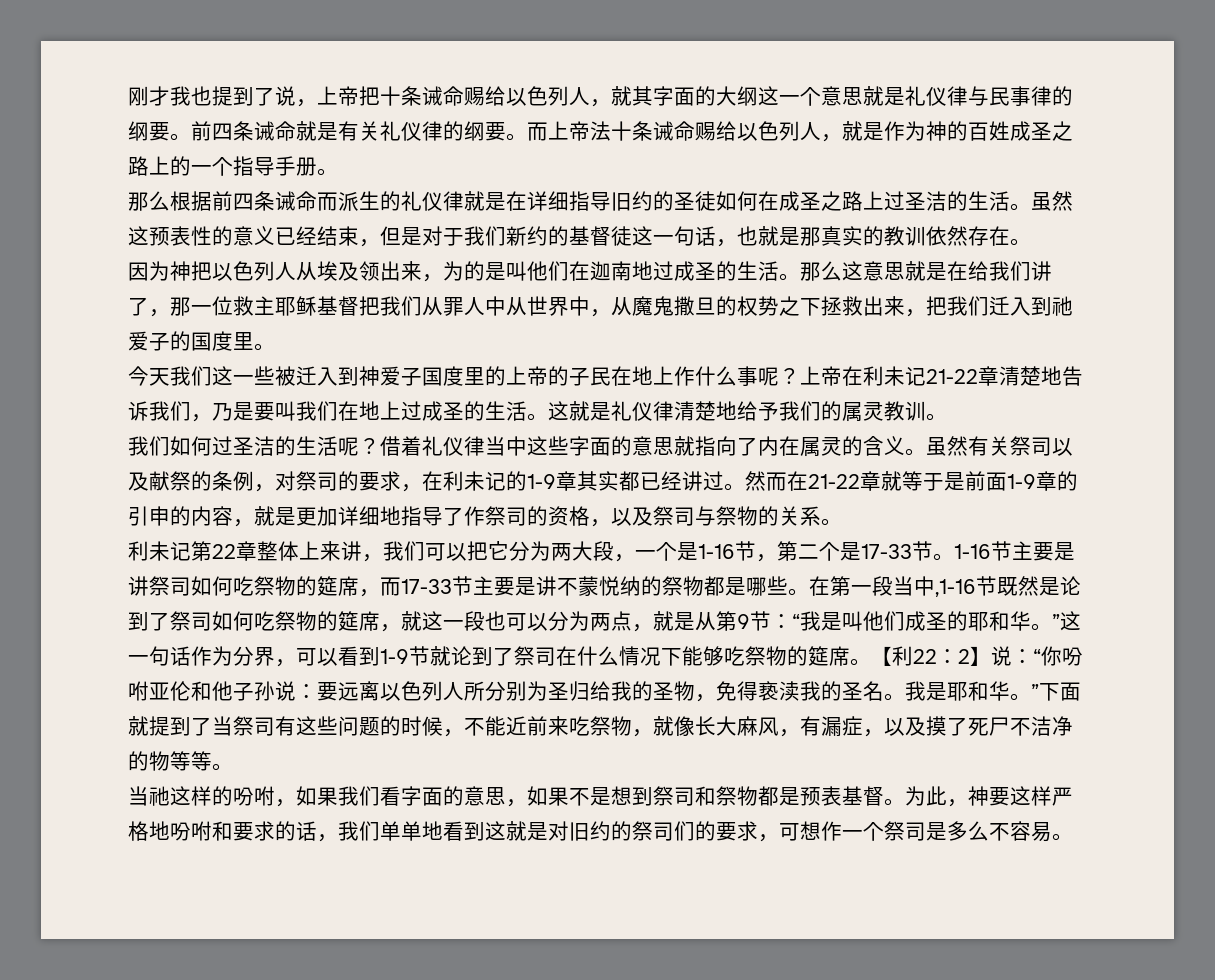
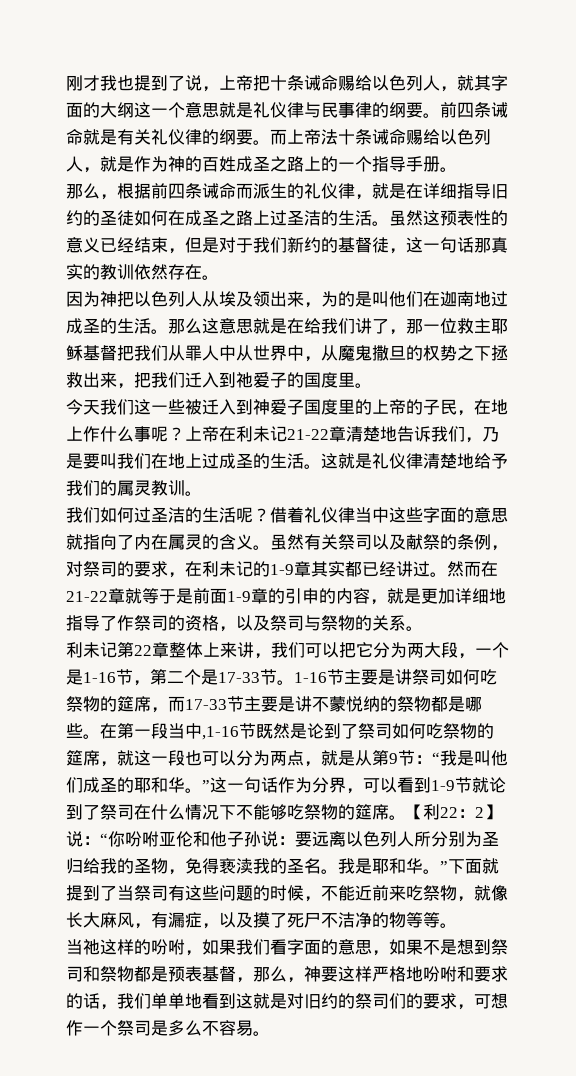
(170, 201) none -> [100,194,117,200] ，
(464, 201) none -> [355,194,372,200] ，
[632,226,800,247] 这一句话，也就是 -> [389,237,474,254] ，这一句话
(611, 376) none -> [457,410,474,416] ，
(682, 657) none -> [236,805,253,820] 不
[884,786,947,806] 。为此 -> [236,966,287,983] ，那么

